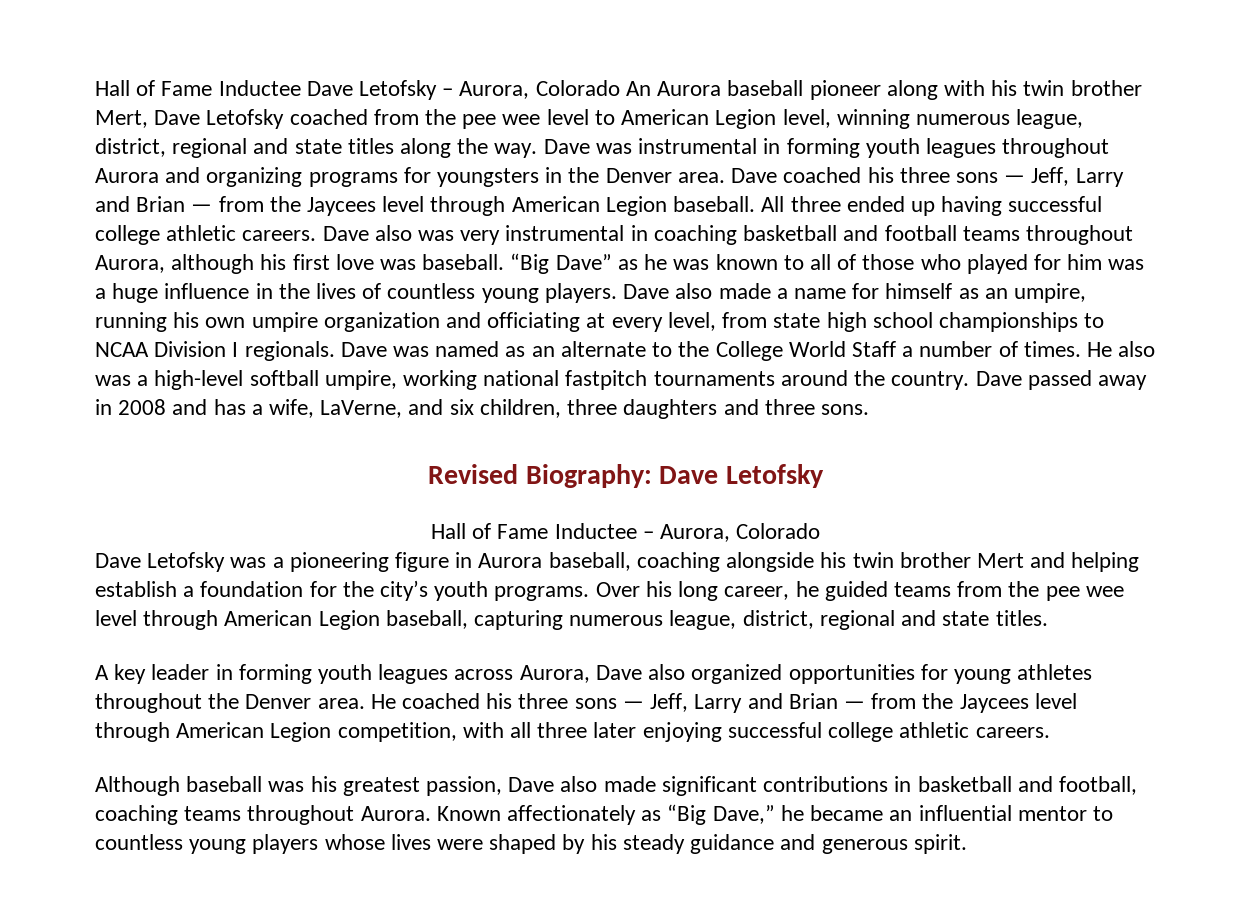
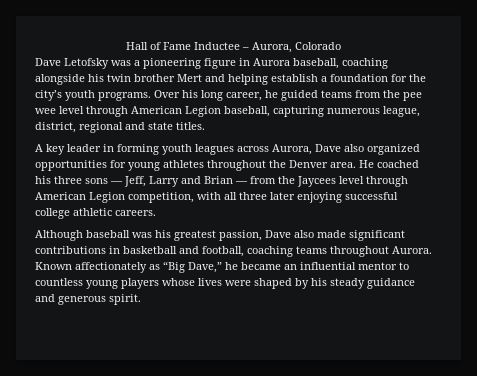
[95,80,1142,100] [95,109,1084,129] [95,138,1110,158] [95,167,1124,187] [95,196,1103,216] [95,225,1133,245] [95,253,1145,274] [95,283,1086,303] [95,312,1105,332] [95,341,1156,361] [95,370,1147,390] [95,399,869,419] [428,464,824,488] [430,523,637,539] Hall of Fame Inductee Dave Letofsky – Aurora, Colorado An Aurora baseball pioneer along with his twin brother Mert, Dave Letofsky coached from the pee wee level to American Legion level, winning numerous league, district, regional and state titles along the way. Dave was instrumental in forming youth leagues throughout Aurora and organizing programs for youngsters in the Denver area. Dave coached his three sons — Jeff, Larry and Brian — from the Jaycees level through American Legion baseball. All three ended up having successful college athletic careers. Dave also was very instrumental in coaching basketball and football teams throughout Aurora, although his first love was baseball. “Big Dave” as he was known to all of those who played for him was a huge influence in the lives of countless young players. Dave also made a name for himself as an umpire, running his own umpire organization and officiating at every level, from state high school championships to NCAA Division I regionals. Dave was named as an alternate to the College World Staff a number of times. He also was a high-level softball umpire, working national fastpitch tournaments around the country. Dave passed away in 2008 and has a wife, LaVerne, and six children, three daughters and three sons. // Revised Biography: Dave Letofsky // Hall of Fame Inductee -> [126,42,240,50] Hall of Fame Inductee

